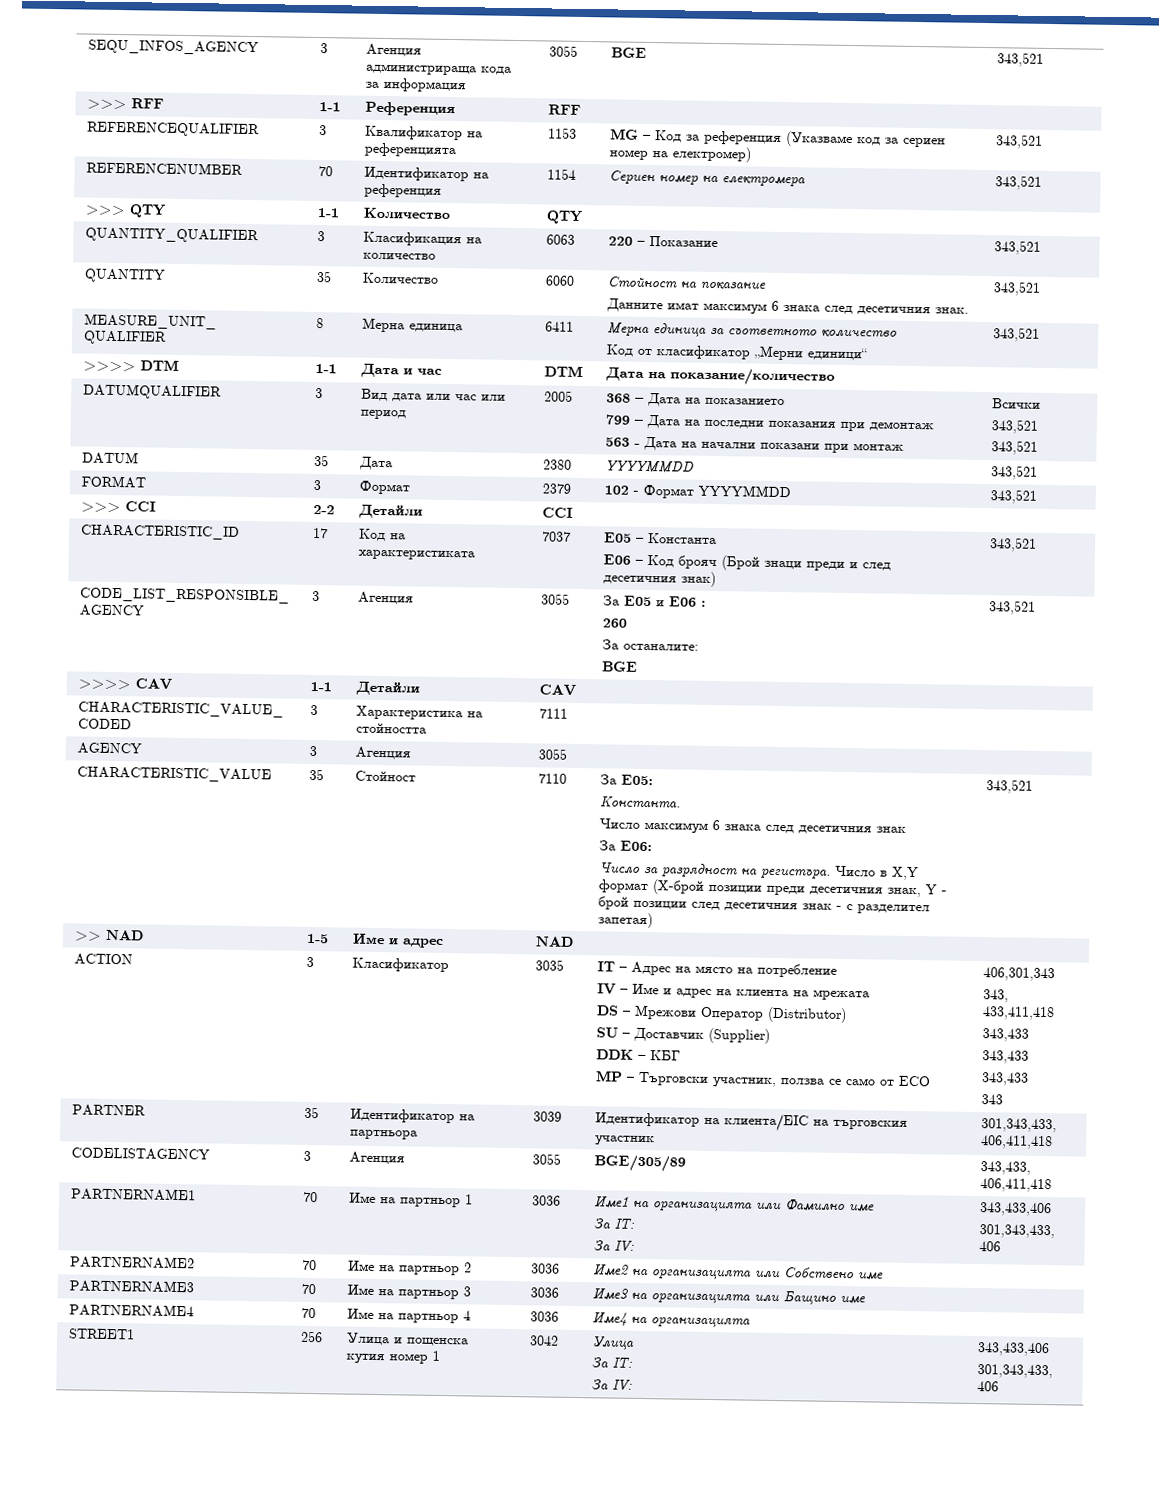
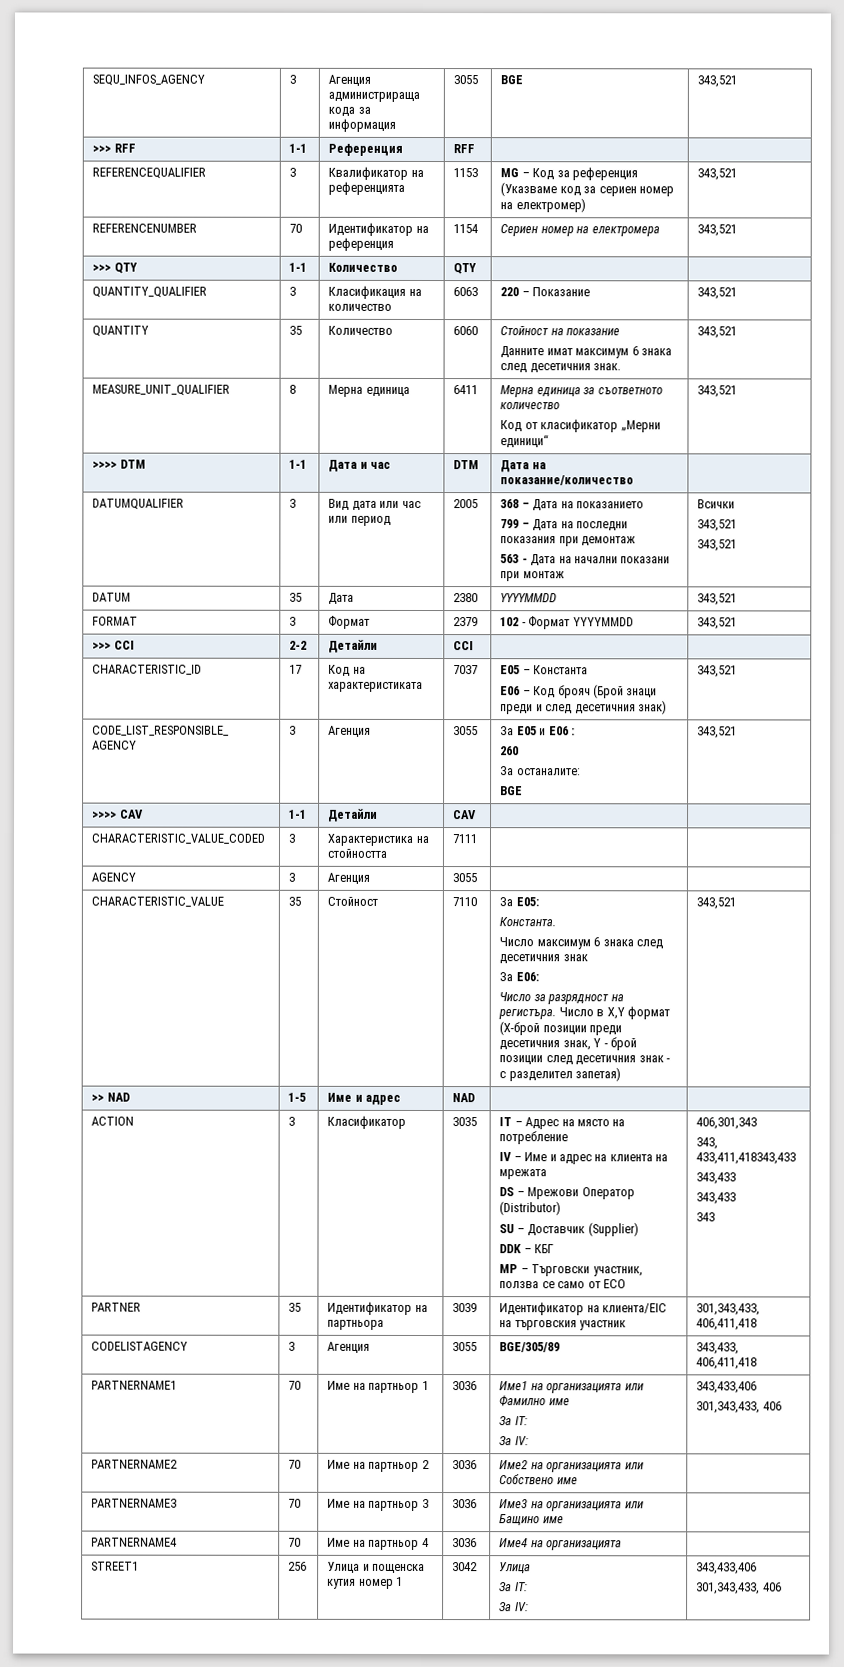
[981,1006,1055,1021] [981,1028,1029,1042] 433,411,418 // 343,433 -> [696,1152,797,1165] 433,411,418343,433

